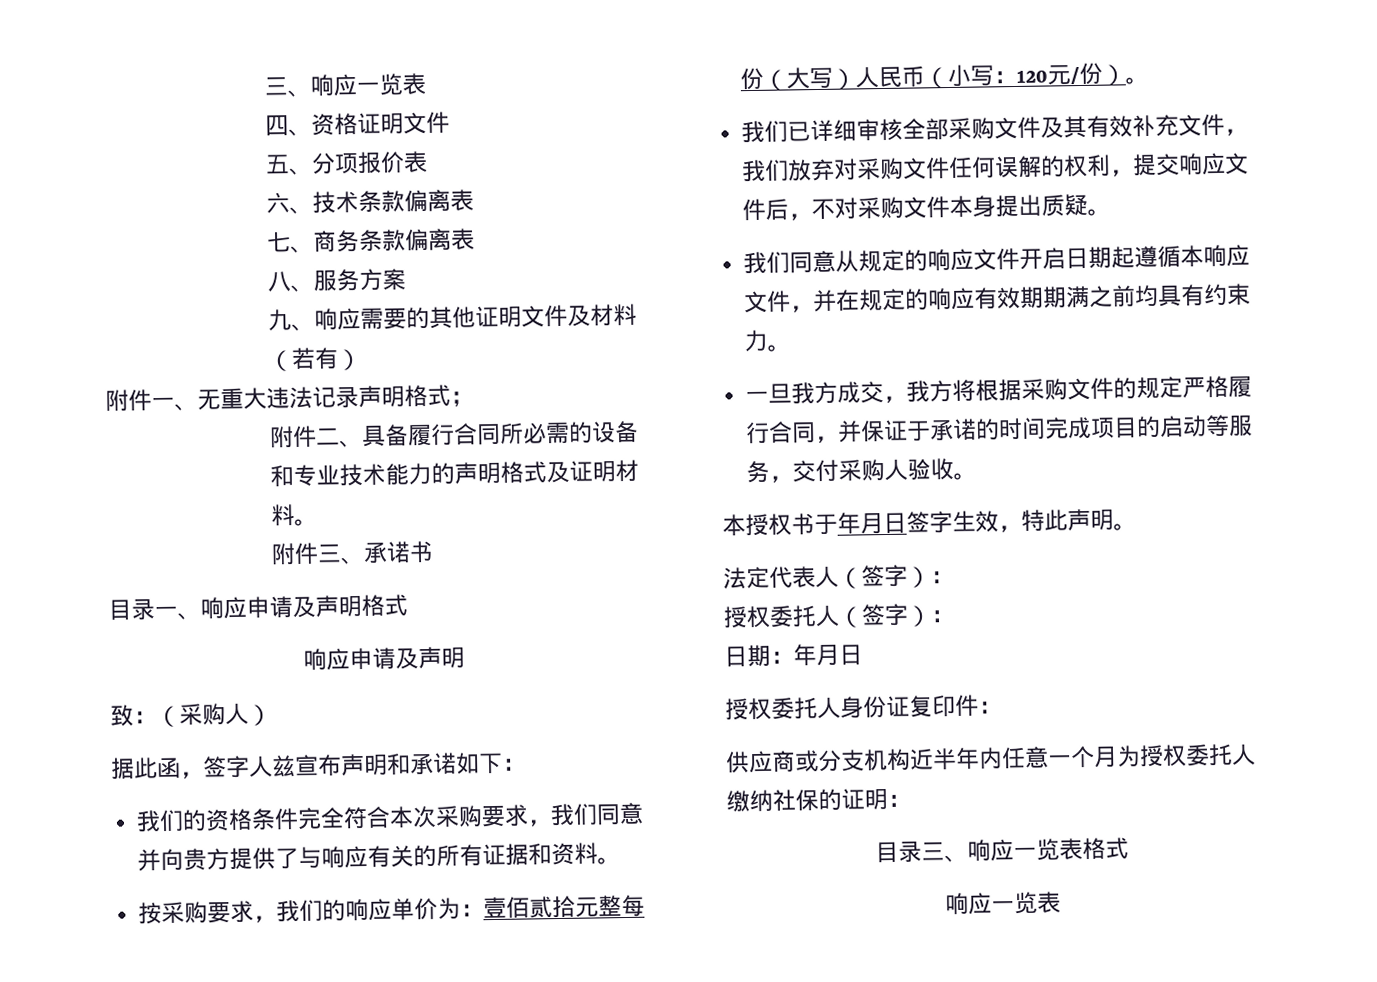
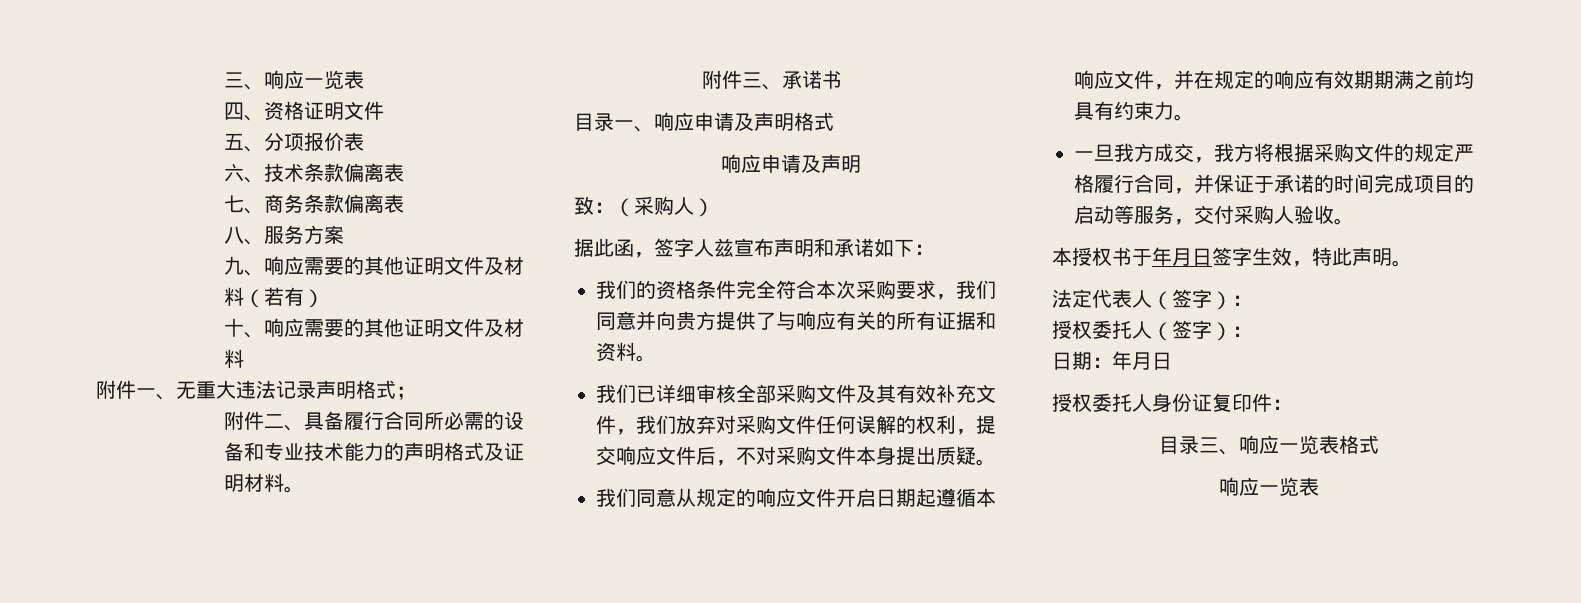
(363, 359) none -> [223,318,524,338] [223,349,244,368] // 十、响应需要的其他证明文件及材料
[138,894,646,925] [740,62,1150,91] // 按采购要求，我们的响应单价为：壹佰贰拾元整每份（大写）人民币（小写：120元/份）。 -> (656, 358) none
[725,743,1256,774] [726,788,911,813] // 供应商或分支机构近半年内任意一个月为授权委托人缴纳社保的证明： -> (1292, 404) none

